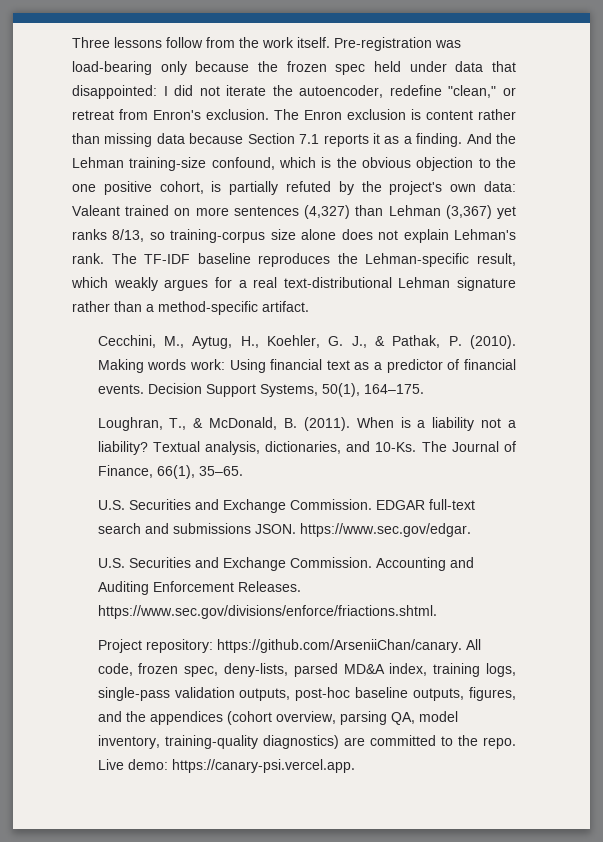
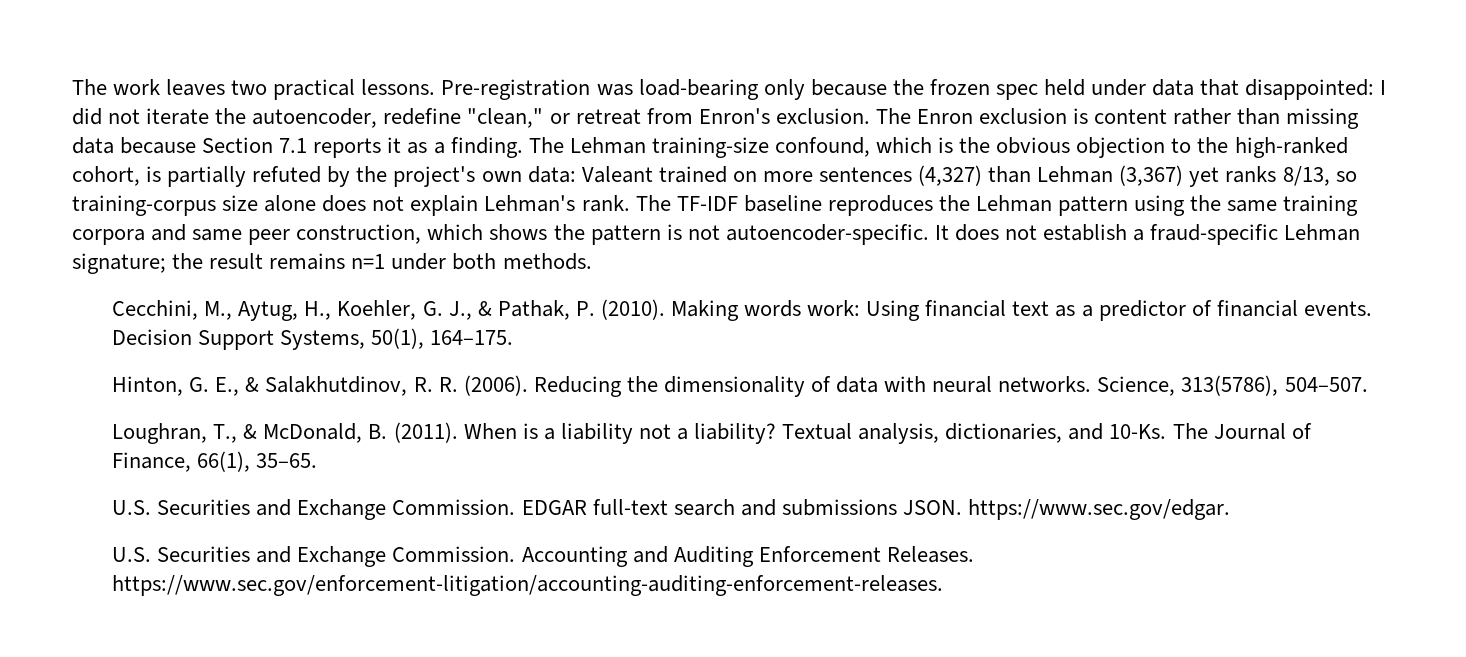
[72,37,330,48] Three lessons follow from the work itself. -> [72,79,436,100] The work leaves two practical lessons.
[466,133,517,144] And the -> [528,137,564,153] The
[72,181,152,195] one positive -> [1234,137,1348,158] high-ranked
[365,253,516,267] [71,277,516,291] [72,301,309,315] Lehman-specific result, which weakly argues for a real text-distributional Lehman signature rather than a method-specific artifact. -> [975,195,1359,216] [72,224,1361,245] [72,253,592,274] Lehman pattern using the same training corpora and same peer construction, which shows the pattern is not autoencoder-specific. It does not establish a fraud-specific Lehman signature; the result remains n=1 under both methods.
(424, 389) none -> [112,375,1368,397] // Hinton, G. E., & Salakhutdinov, R. R. (2006). Reducing the dimensionality of data with neural networks. Science, 313(5786), 504–507.
[97,605,437,619] [97,639,481,653] [97,663,516,677] [97,687,516,701] [97,711,458,725] [97,735,516,749] [97,759,355,773] https://www.sec.gov/divisions/enforce/friactions.shtml. // Project repository: https://github.com/ArseniiChan/canary. All code, frozen spec, deny-lists, parsed MD&A index, training logs, single-pass validation outputs, post-hoc baseline outputs, figures, and the appendices (cohort overview, parsing QA, model inventory, training-quality diagnostics) are committed to the repo. Live demo: https://canary-psi.vercel.app. -> [112,575,944,596] https://www.sec.gov/enforcement-litigation/accounting-auditing-enforcement-releases.

